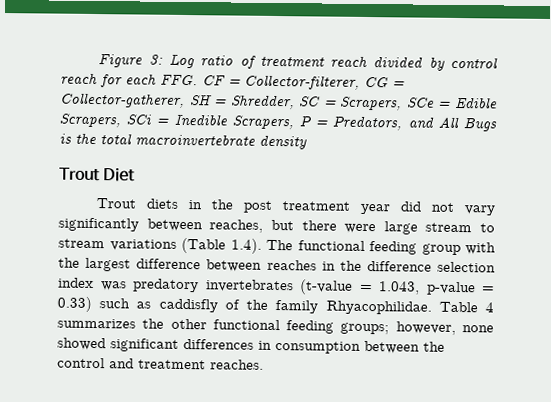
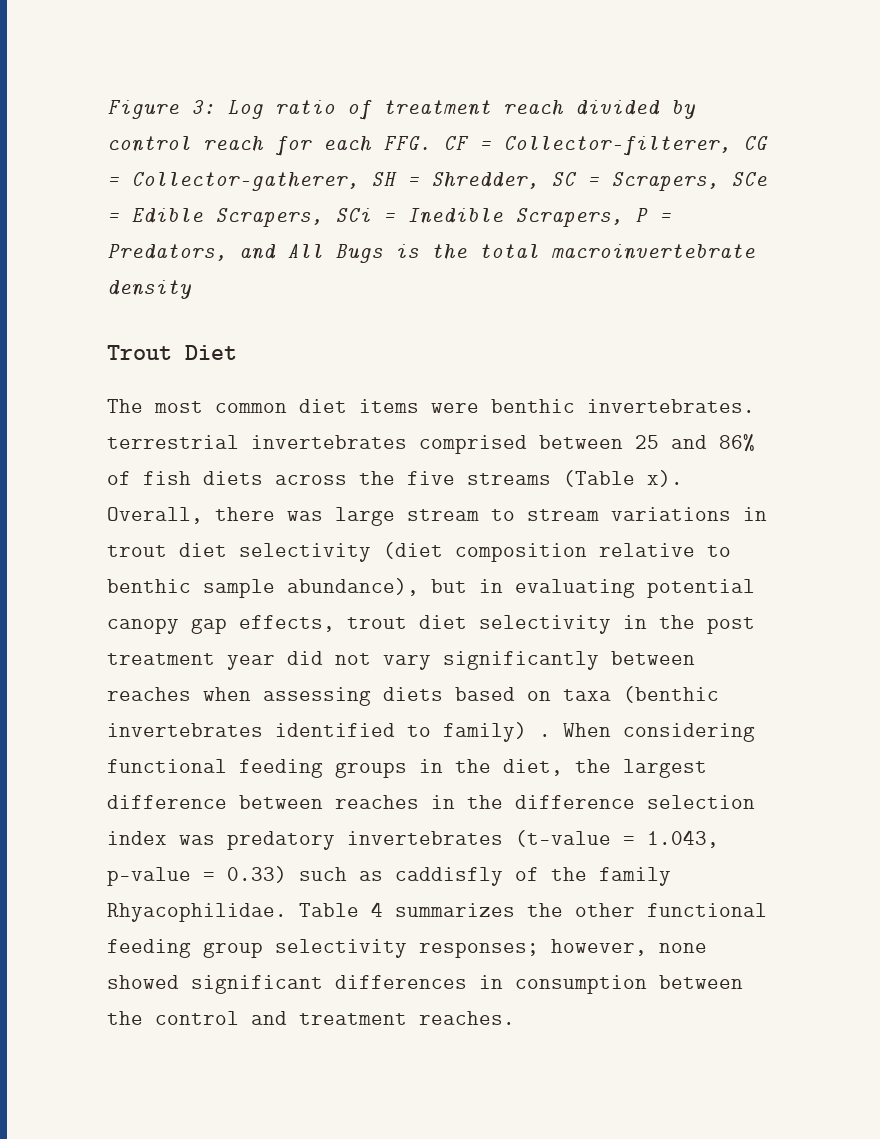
[96,198,180,209] Trout diets -> [107,399,755,413] [107,434,755,454] [107,470,683,487] [107,507,767,526] [107,542,731,562] [107,578,755,598] [107,615,611,634] The most common diet items were benthic invertebrates. terrestrial invertebrates comprised between 25 and 86% of fish diets across the five streams (Table x). Overall, there was large stream to stream variations in trout diet selectivity (diet composition relative to benthic sample abundance), but in evaluating potential canopy gap effects, trout diet selectivity
[209,219,495,235] [58,237,496,256] reaches, but there were large stream to stream variations (Table 1.4). The functional feeding group with -> [107,686,719,706] [107,722,755,742] [107,759,563,778] reaches when assessing diets based on taxa (benthic invertebrates identified to family) . When considering functional feeding groups in the diet,
[340,322,390,335] groups; -> [203,939,539,958] group selectivity responses;

